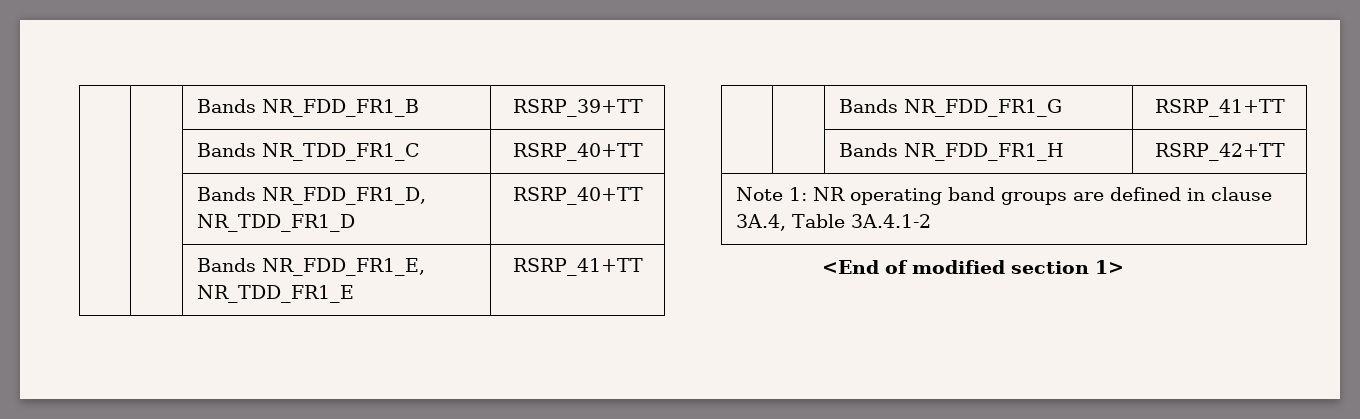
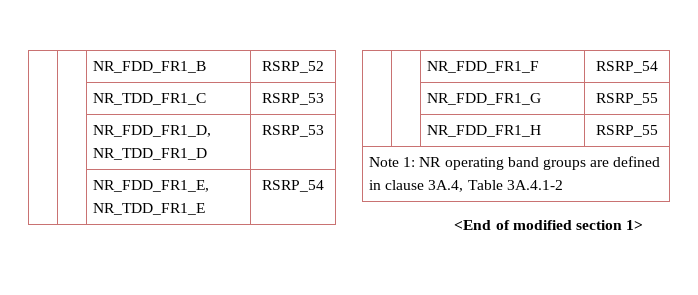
[196,99,256,113] | | Bands -> (92, 67) | |
[512,99,643,117] [196,143,256,157] RSRP_39+TT // | | Bands -> [262,61,324,73] RSRP_52 // | |
[512,143,643,161] [196,187,256,201] RSRP_40+TT // | | Bands -> [262,93,324,105] RSRP_53 // | |
[512,187,643,205] [196,258,256,272] RSRP_40+TT // | | Bands -> [262,125,324,137] RSRP_53 // | |
[512,258,643,276] [838,99,1062,117] [1154,99,1285,117] [838,143,898,157] RSRP_41+TT // | | Bands NR_FDD_FR1_G | RSRP_41+TT // | | Bands -> [262,180,324,192] [426,61,539,73] [596,61,658,73] [426,93,541,105] [596,93,658,105] RSRP_54 // | | NR_FDD_FR1_F | RSRP_54 // | | NR_FDD_FR1_G | RSRP_55 // | |
[1154,143,1285,161] RSRP_42+TT -> [596,125,658,137] RSRP_55

